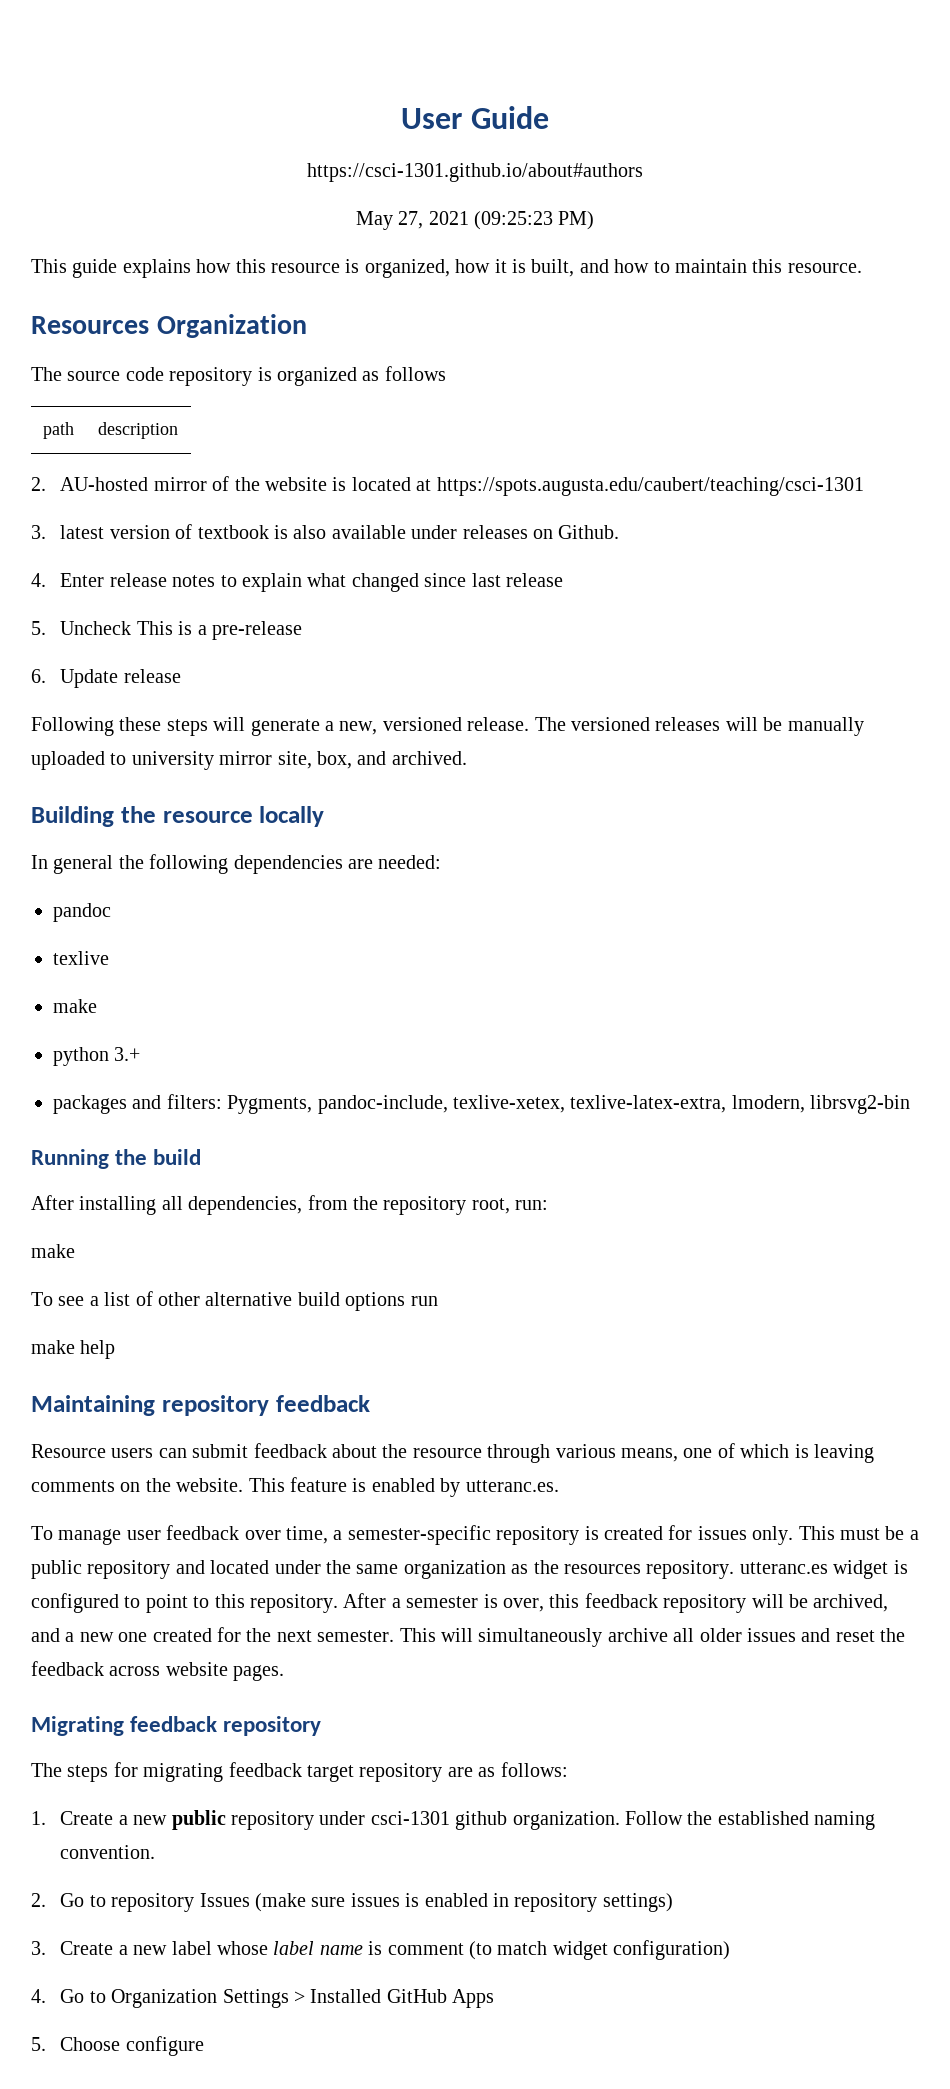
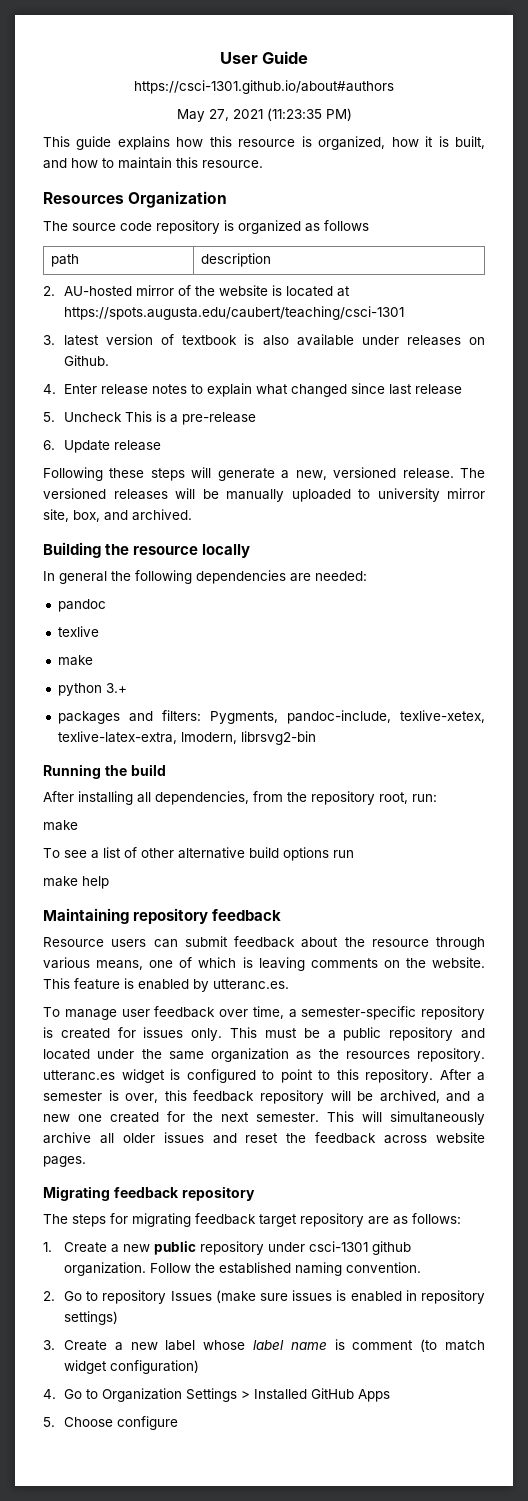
[473,211,553,230] (09:25:23 -> [266,108,322,121] (11:23:35

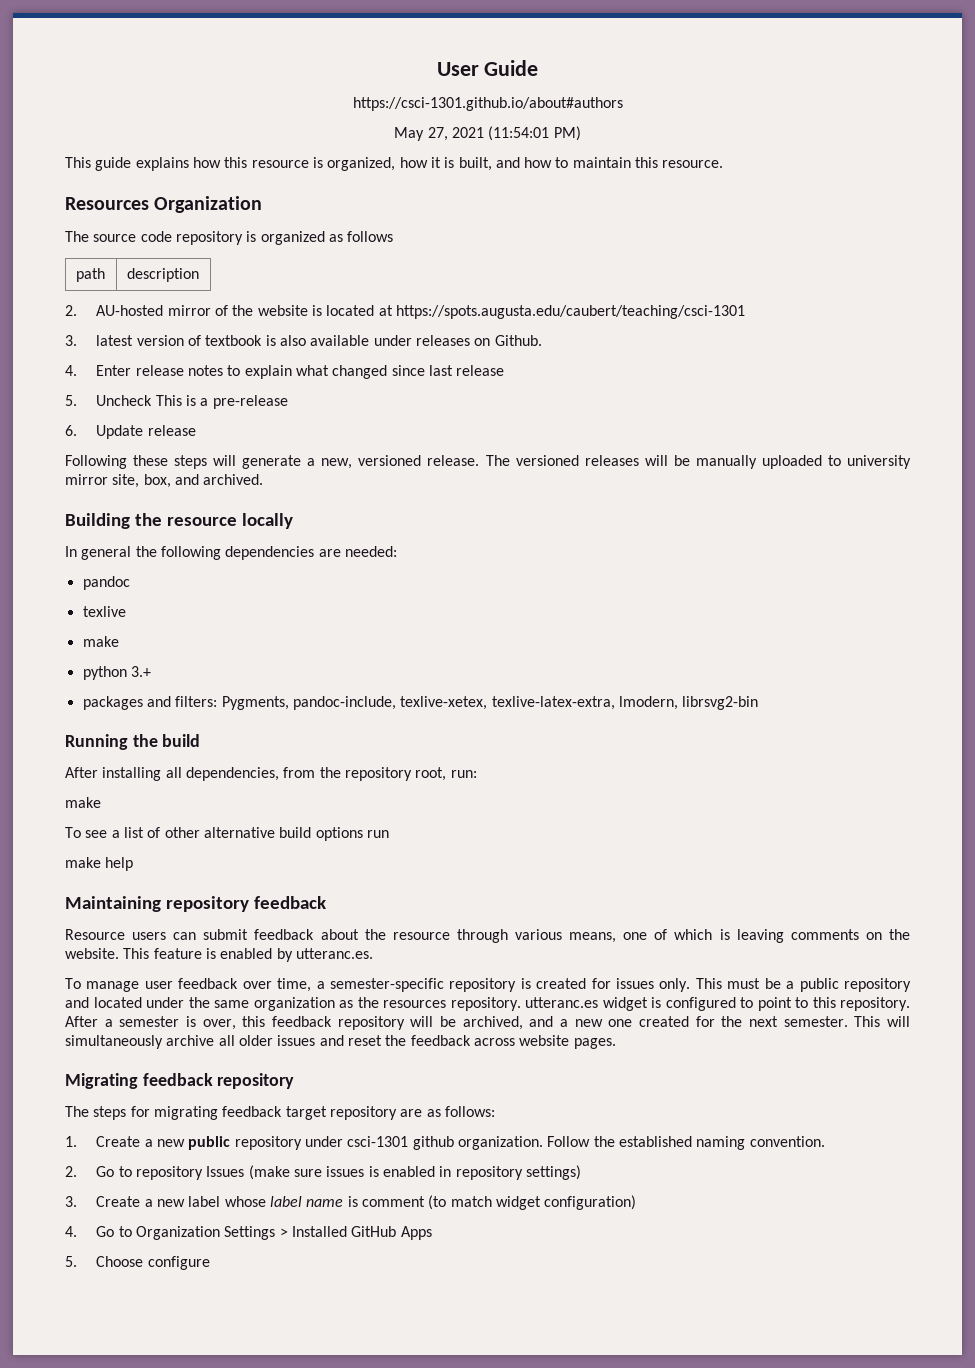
[266,108,322,121] (11:23:35 -> [488,126,550,141] (11:54:01

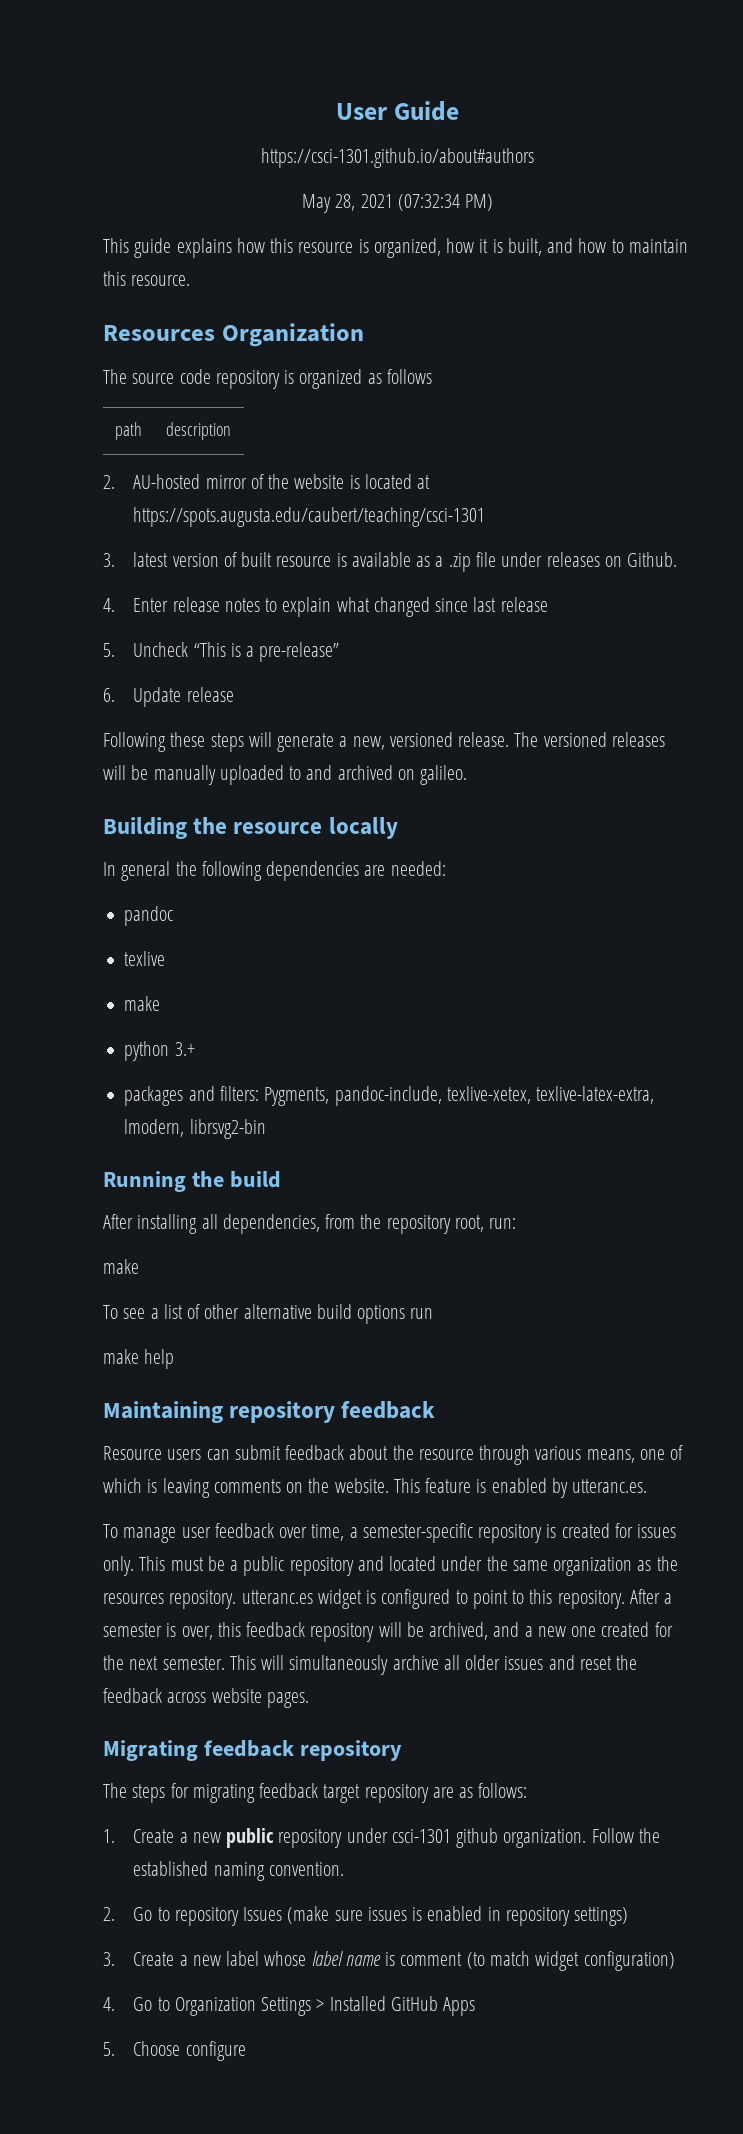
[427,126,550,141] 27, 2021 (11:54:01 -> [335,194,460,211] 28, 2021 (07:32:34
[205,335,370,346] textbook is also available -> [241,552,497,572] built resource is available as a .zip file
[155,395,182,406] This -> [193,642,226,657] “This
[212,395,288,409] pre-release -> [259,642,340,662] pre-release”
[846,455,911,469] [65,474,264,488] university mirror site, box, and archived. -> [306,765,468,785] and archived on galileo.

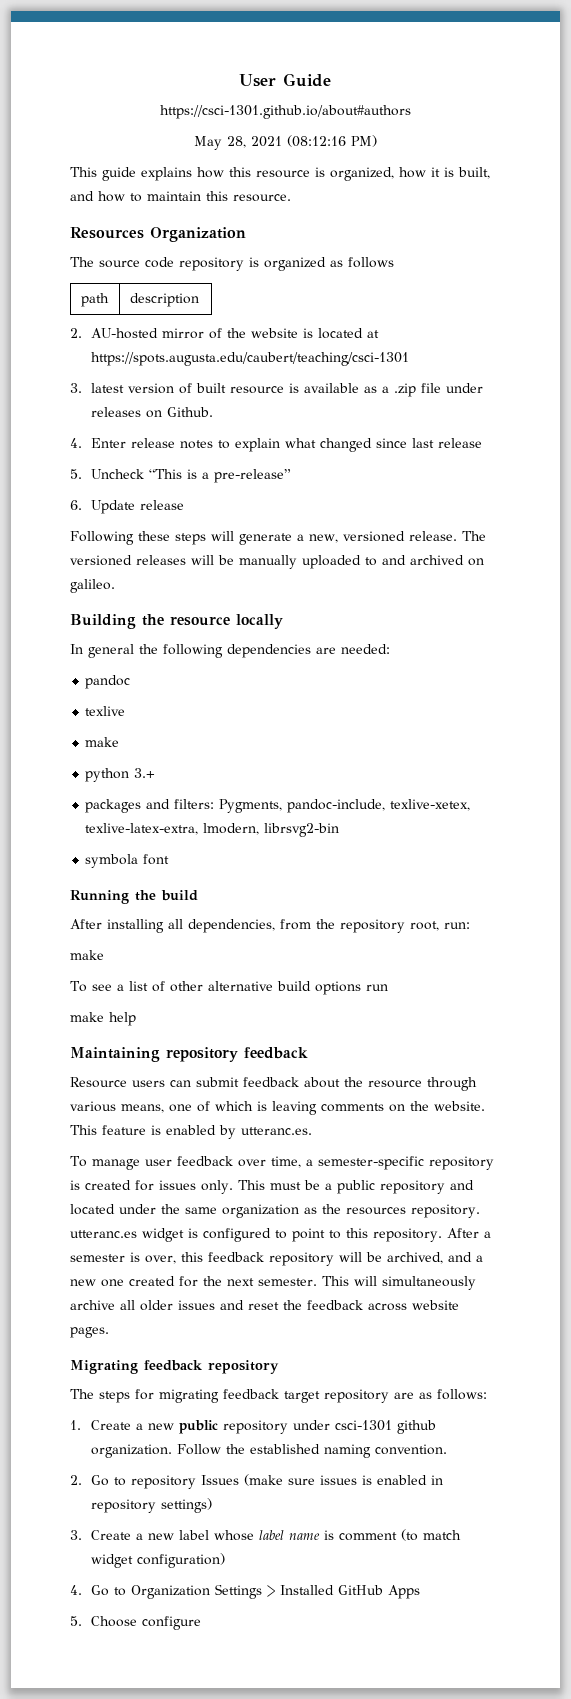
[397,194,460,211] (07:32:34 -> [286,135,346,147] (08:12:16
(266, 1129) none -> [85,854,170,868] // symbola font

